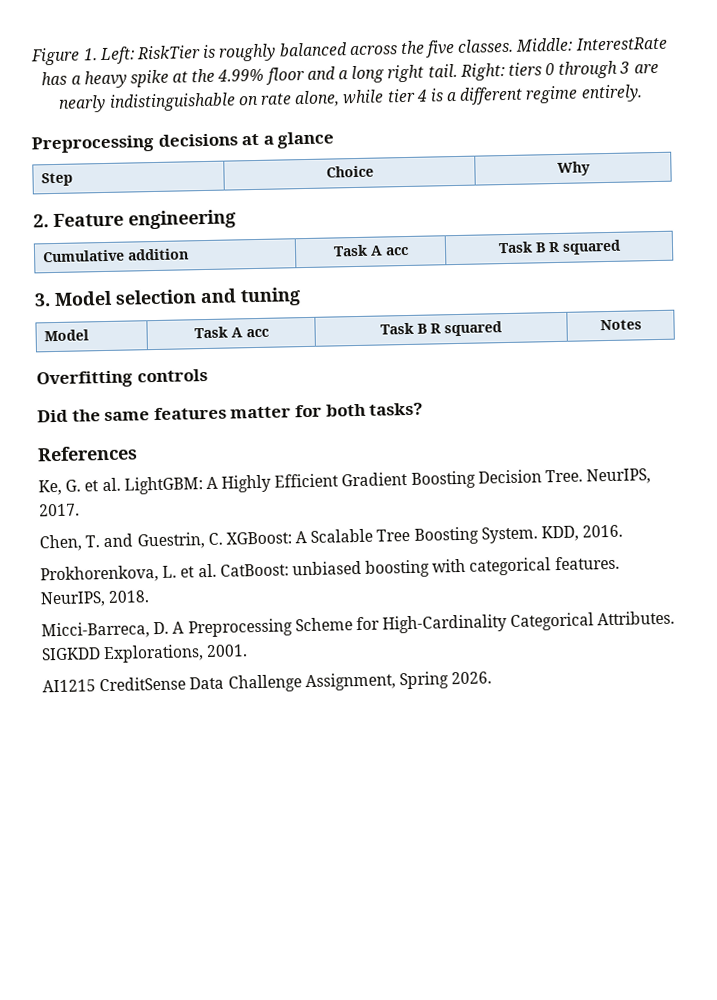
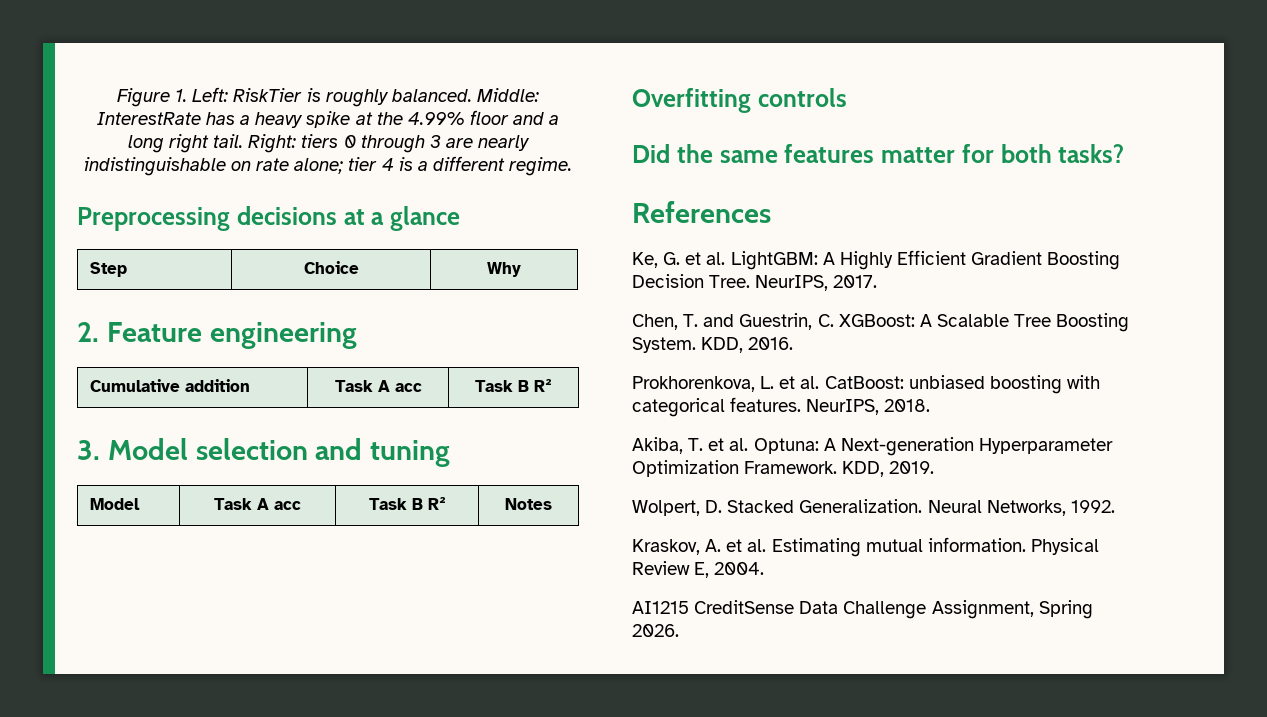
[278,38,515,58] balanced across the five classes. -> [391,89,472,102] balanced.
[294,89,385,108] alone, while -> [294,158,344,174] alone;
[525,84,643,104] regime entirely. -> [509,157,573,176] regime.
[547,239,621,255] R squared -> [534,379,552,392] R²
[430,321,502,337] R squared -> [427,497,446,510] R²
[41,610,676,640] [41,644,249,664] Micci-Barreca, D. A Preprocessing Scheme for High-Cardinality Categorical Attributes. SIGKDD Explorations, 2001. -> [632,437,1113,456] [632,460,935,477] [632,499,1115,516] [632,537,1099,557] [632,561,765,578] Akiba, T. et al. Optuna: A Next-generation Hyperparameter Optimization Framework. KDD, 2019. // Wolpert, D. Stacked Generalization. Neural Networks, 1992. // Kraskov, A. et al. Estimating mutual information. Physical Review E, 2004.

